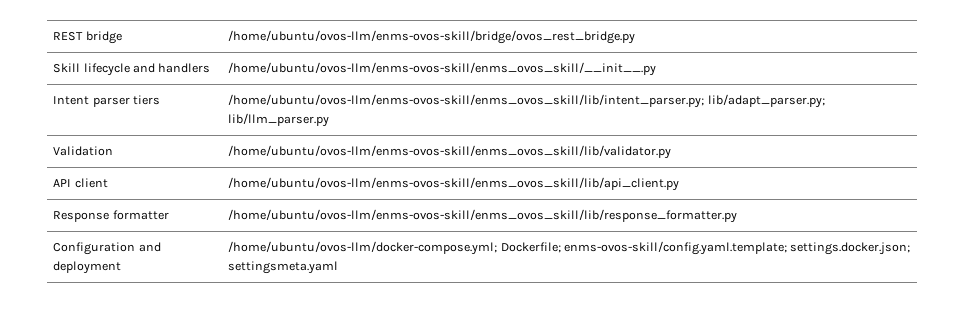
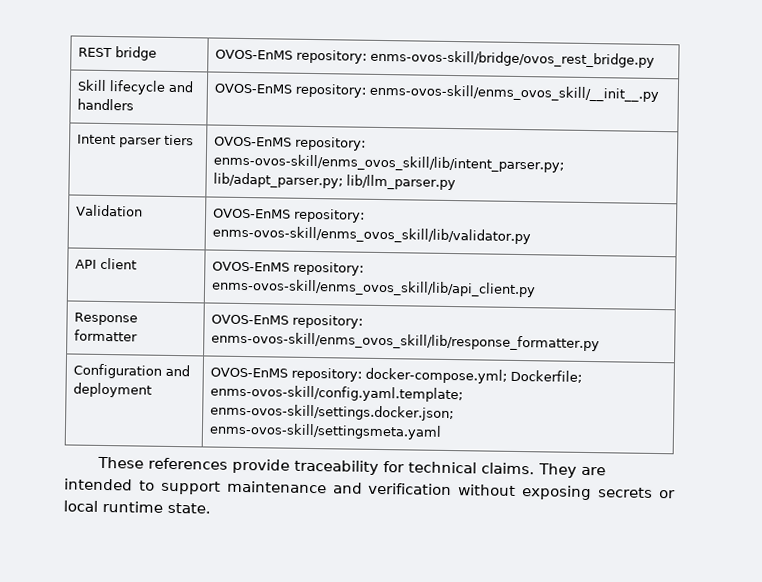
[228,30,636,44] /home/ubuntu/ovos-llm/enms-ovos-skill/bridge/ovos_rest_bridge.py -> [215,49,656,68] OVOS-EnMS repository: enms-ovos-skill/bridge/ovos_rest_bridge.py
[228,62,657,76] /home/ubuntu/ovos-llm/enms-ovos-skill/enms_ovos_skill/__init__.py -> [214,83,660,103] OVOS-EnMS repository: enms-ovos-skill/enms_ovos_skill/__init__.py
[228,94,705,108] /home/ubuntu/ovos-llm/enms-ovos-skill/enms_ovos_skill/lib/intent_parser.py; -> [214,136,367,151] [213,153,565,173] OVOS-EnMS repository: enms-ovos-skill/enms_ovos_skill/lib/intent_parser.py;
[228,145,672,159] /home/ubuntu/ovos-llm/enms-ovos-skill/enms_ovos_skill/lib/validator.py -> [213,208,366,223] [212,225,532,245] OVOS-EnMS repository: enms-ovos-skill/enms_ovos_skill/lib/validator.py
[228,177,680,191] /home/ubuntu/ovos-llm/enms-ovos-skill/enms_ovos_skill/lib/api_client.py -> [212,261,365,276] [211,278,537,298] OVOS-EnMS repository: enms-ovos-skill/enms_ovos_skill/lib/api_client.py
[228,209,738,223] /home/ubuntu/ovos-llm/enms-ovos-skill/enms_ovos_skill/lib/response_formatter.py -> [211,314,364,329] [211,331,601,352] OVOS-EnMS repository: enms-ovos-skill/enms_ovos_skill/lib/response_formatter.py
[228,241,911,255] [228,261,339,274] /home/ubuntu/ovos-llm/docker-compose.yml; Dockerfile; enms-ovos-skill/config.yaml.template; settings.docker.json; settingsmeta.yaml -> [210,367,583,384] [210,384,464,403] [210,403,455,422] [209,422,443,440] [97,456,607,478] [64,478,677,501] [63,500,211,514] OVOS-EnMS repository: docker-compose.yml; Dockerfile; enms-ovos-skill/config.yaml.template; enms-ovos-skill/settings.docker.json; enms-ovos-skill/settingsmeta.yaml // These references provide traceability for technical claims. They are intended to support maintenance and verification without exposing secrets or local runtime state.

